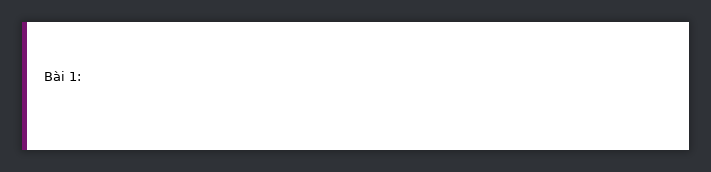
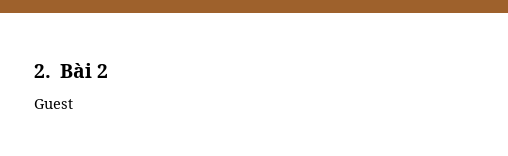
[44,71,81,81] Bài 1: -> [34,63,109,78] [34,99,73,109] 2. Bài 2 // Guest

